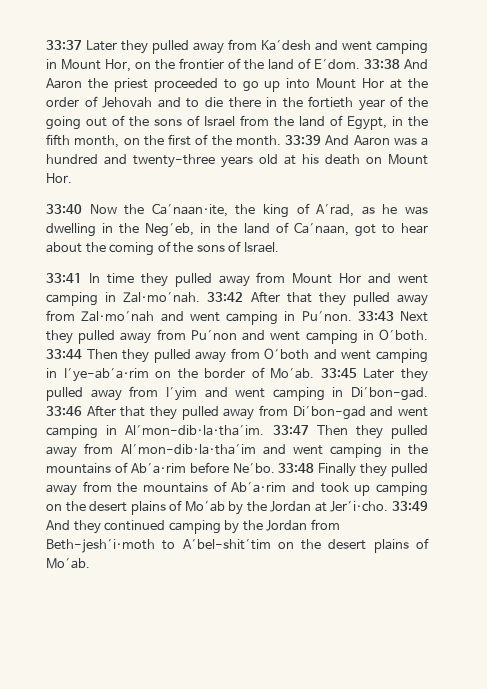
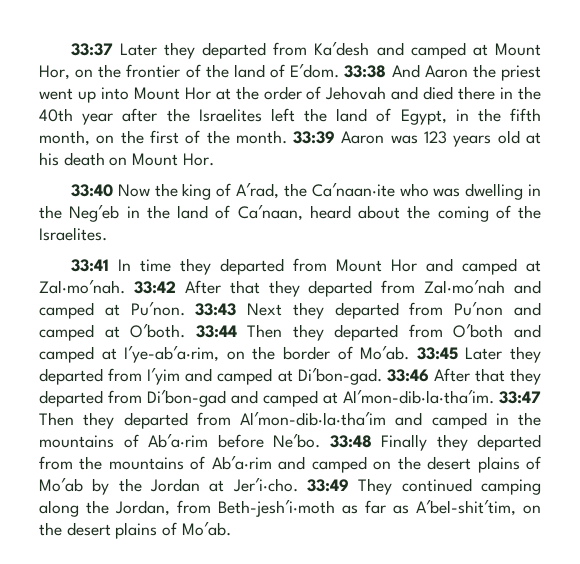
[152,40,224,54] pulled away -> [202,42,267,59] departed
[342,40,428,54] [46,59,57,69] went camping in -> [410,42,488,59] camped at
[153,78,259,92] proceeded to go -> [39,88,73,100] went
[186,97,223,108] to die -> [423,86,454,100] died
[308,96,428,111] [46,115,269,130] fortieth year of the going out of the sons of Israel from -> [39,108,295,125] 40th year after the Israelites left
[325,135,350,145] And -> (336, 137) none
[421,137,428,146] [46,154,215,168] a hundred and twenty-three -> [424,131,448,144] 123
[151,203,256,217] Ca′naan·ite, the -> (178, 190) none
[361,204,398,215] as he -> [283,183,429,197] the Ca′naan·ite who
[145,222,195,237] Neg′eb, -> [69,205,120,222] Neg′eb
[354,223,428,237] got to hear -> [309,205,351,219] heard
[196,241,279,253] sons of Israel. -> [39,227,107,241] Israelites.
[174,273,250,287] pulled away -> [219,258,284,275] departed
[397,274,428,284] [46,292,117,306] went camping in -> [461,258,541,275] camped at
[352,292,428,306] pulled away -> [308,280,373,297] departed
[189,311,296,325] went camping in -> [39,302,120,319] camped at
[78,330,152,344] pulled away -> [334,302,399,319] departed
[270,330,374,344] went camping in -> [39,324,120,341] camped at
[153,349,227,363] pulled away -> [334,324,399,341] departed
[341,349,428,363] [46,367,149,382] went camping in I′ye-ab′a·rim -> [39,346,220,363] camped at I′ye-ab′a·rim,
[46,387,122,401] pulled away -> [39,368,103,385] departed
[235,387,344,401] went camping in -> [217,368,293,385] camped at
[181,406,255,420] pulled away -> [39,390,103,407] departed
[398,407,428,417] [46,425,118,439] went camping in -> [263,390,338,407] camped at
[391,425,429,439] [46,446,77,458] pulled away -> [123,412,188,429] departed
[293,444,383,458] went camping -> [431,412,487,429] camped
[391,463,428,477] [46,484,77,496] pulled away -> [477,434,541,451] departed
[320,482,428,496] took up camping -> [311,456,367,473] camped
[46,519,340,534] [46,538,271,553] And they continued camping by the Jordan from Beth-jesh′i·moth to A′bel-shit′tim -> [358,478,541,495] [39,500,516,517] They continued camping along the Jordan, from Beth-jesh′i·moth as far as A′bel-shit′tim,

